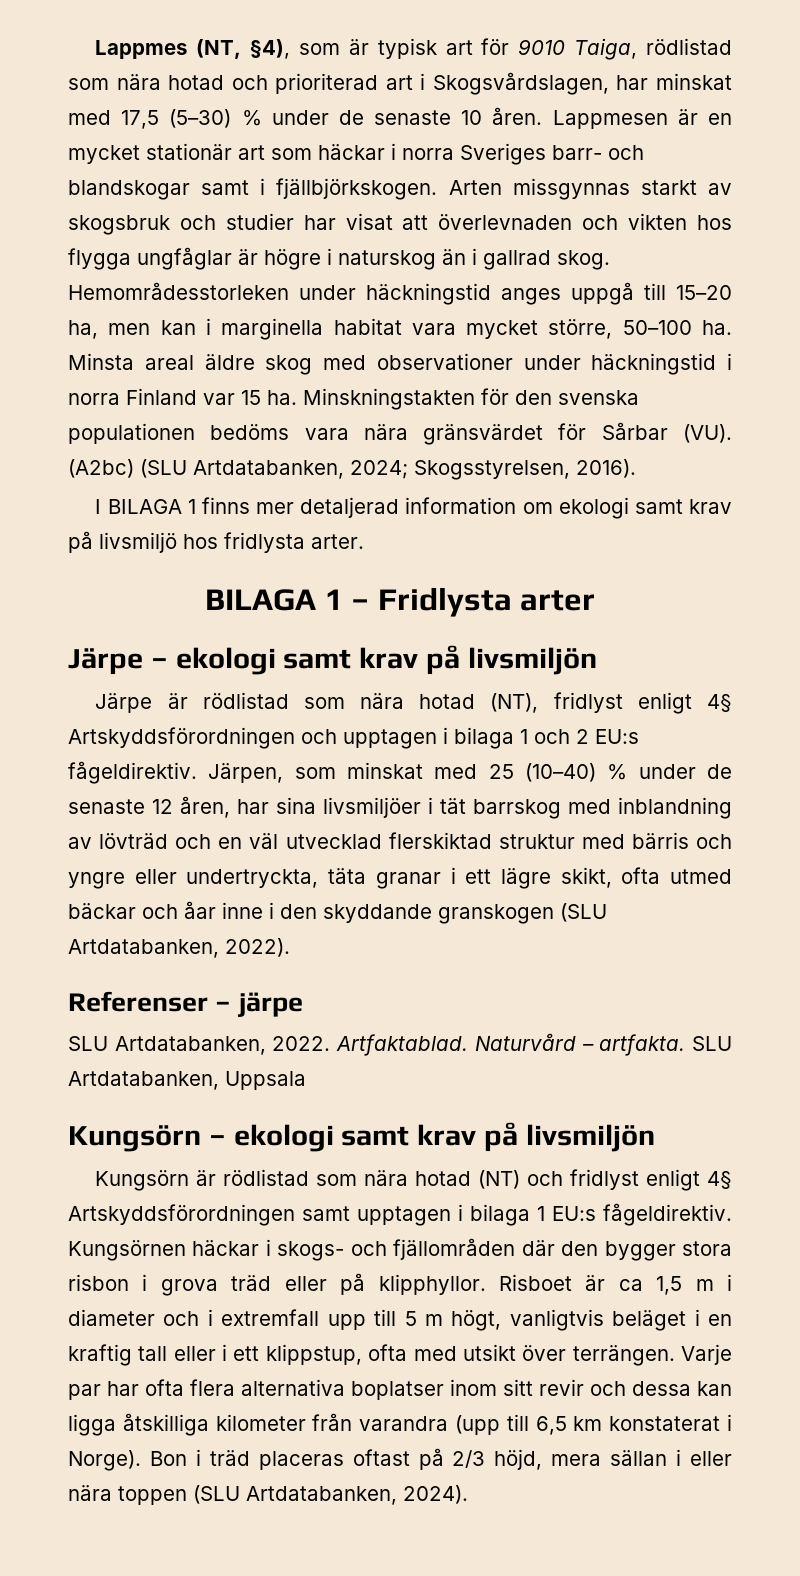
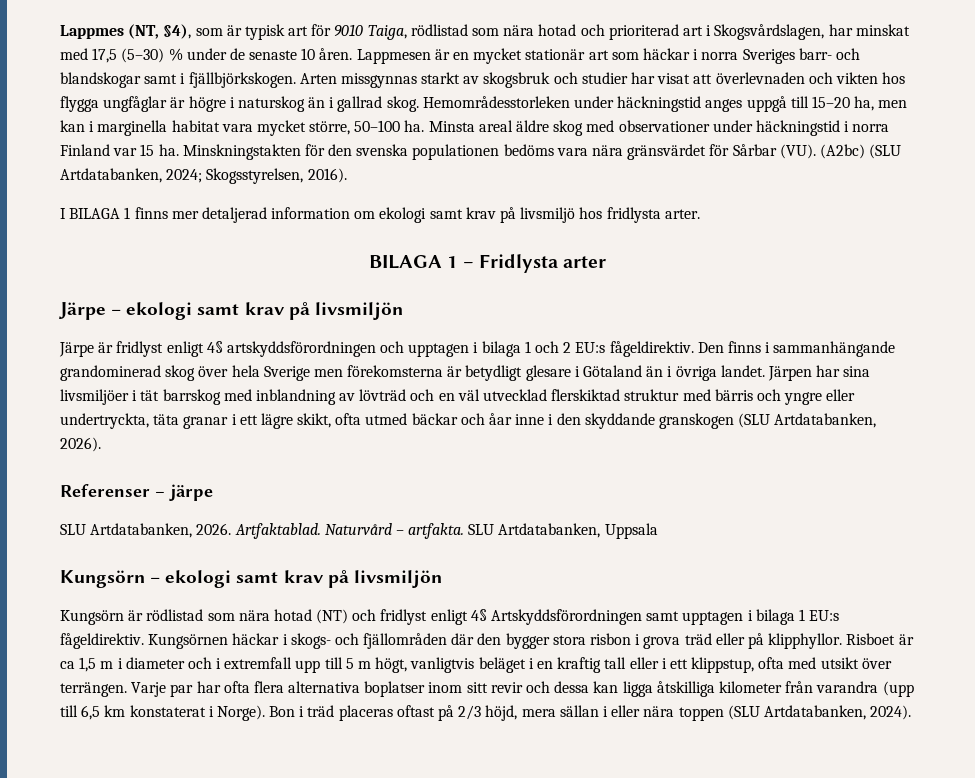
[202,692,732,714] [68,727,295,749] rödlistad som nära hotad (NT), fridlyst enligt 4§ Artskyddsförordningen -> [116,341,376,357] fridlyst enligt 4§ artskyddsförordningen
[208,762,733,783] [68,796,230,818] Järpen, som minskat med 25 (10–40) % under de senaste 12 åren, -> [697,341,896,357] [60,365,812,381] Den finns i sammanhängande grandominerad skog över hela Sverige men förekomsterna är betydligt glesare i Götaland än i övriga landet. Järpen
[225,938,290,957] 2022). -> [60,437,101,452] 2026).
[272,1036,331,1051] 2022. -> [196,523,232,535] 2026.

